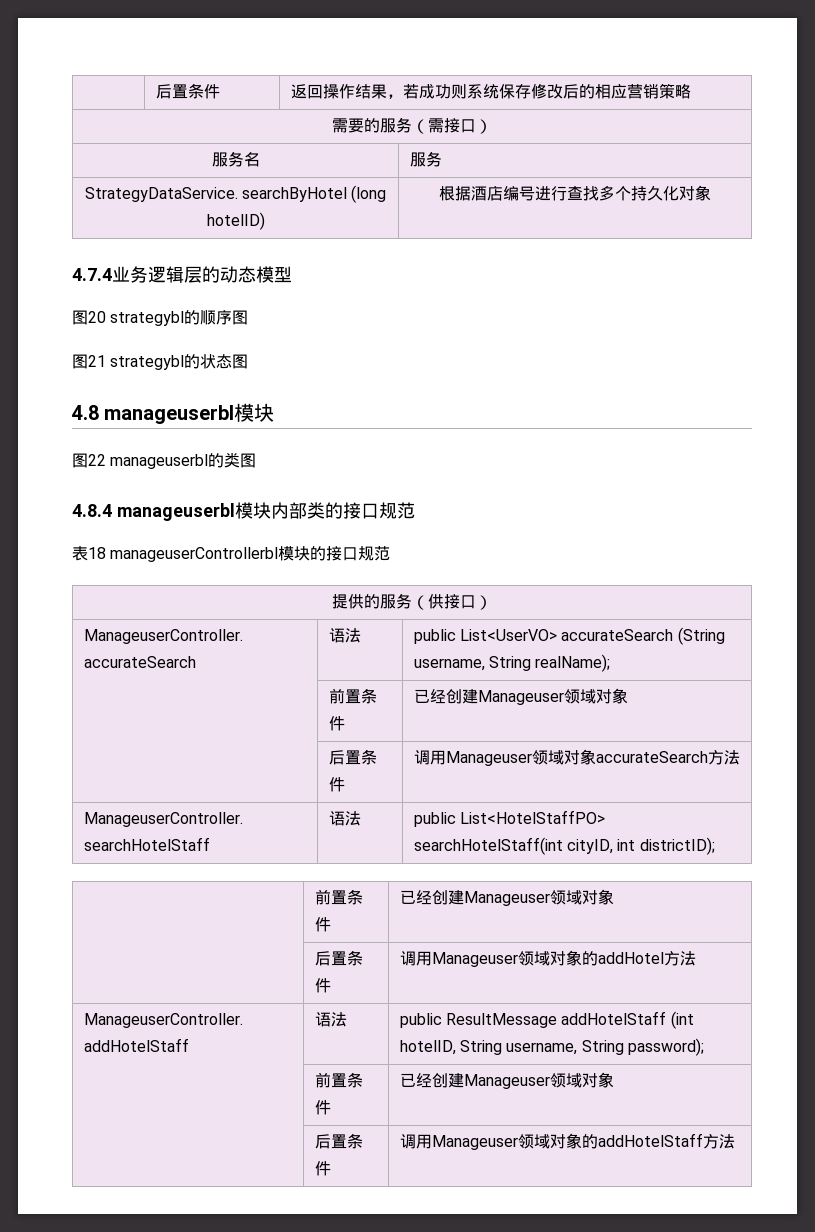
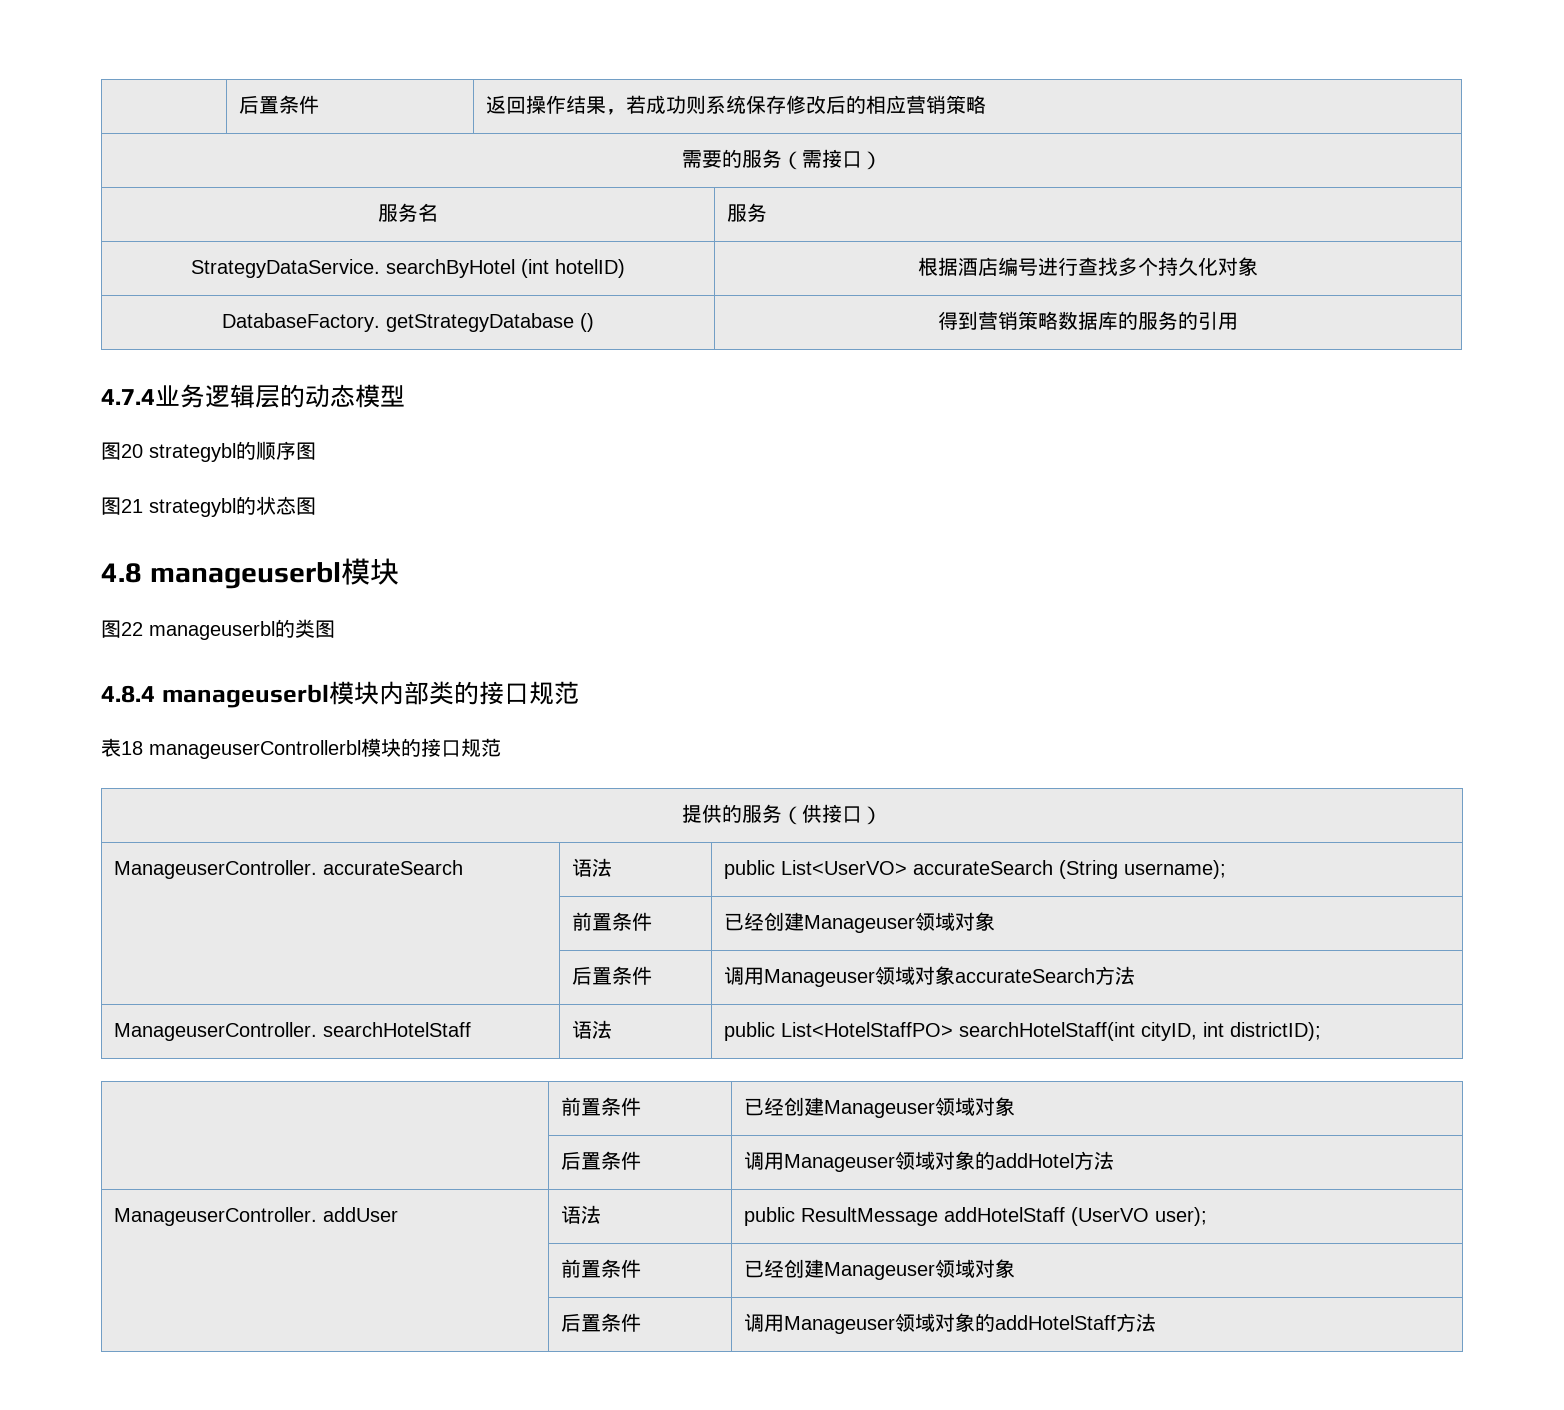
[351,185,387,203] (long -> [521,259,549,278] (int
(711, 193) none -> [222,313,594,332] [938,311,1239,330] // DatabaseFactory. getStrategyDatabase () | 得到营销策略数据库的服务的引用
[413,654,611,672] username, String realName); -> [1123,860,1226,879] username);
[83,1038,189,1052] addHotelStaff -> [322,1207,398,1222] addUser
[670,1011,694,1029] [399,1038,704,1056] (int hotelID, String username, String password); -> [1070,1207,1207,1226] (UserVO user);

